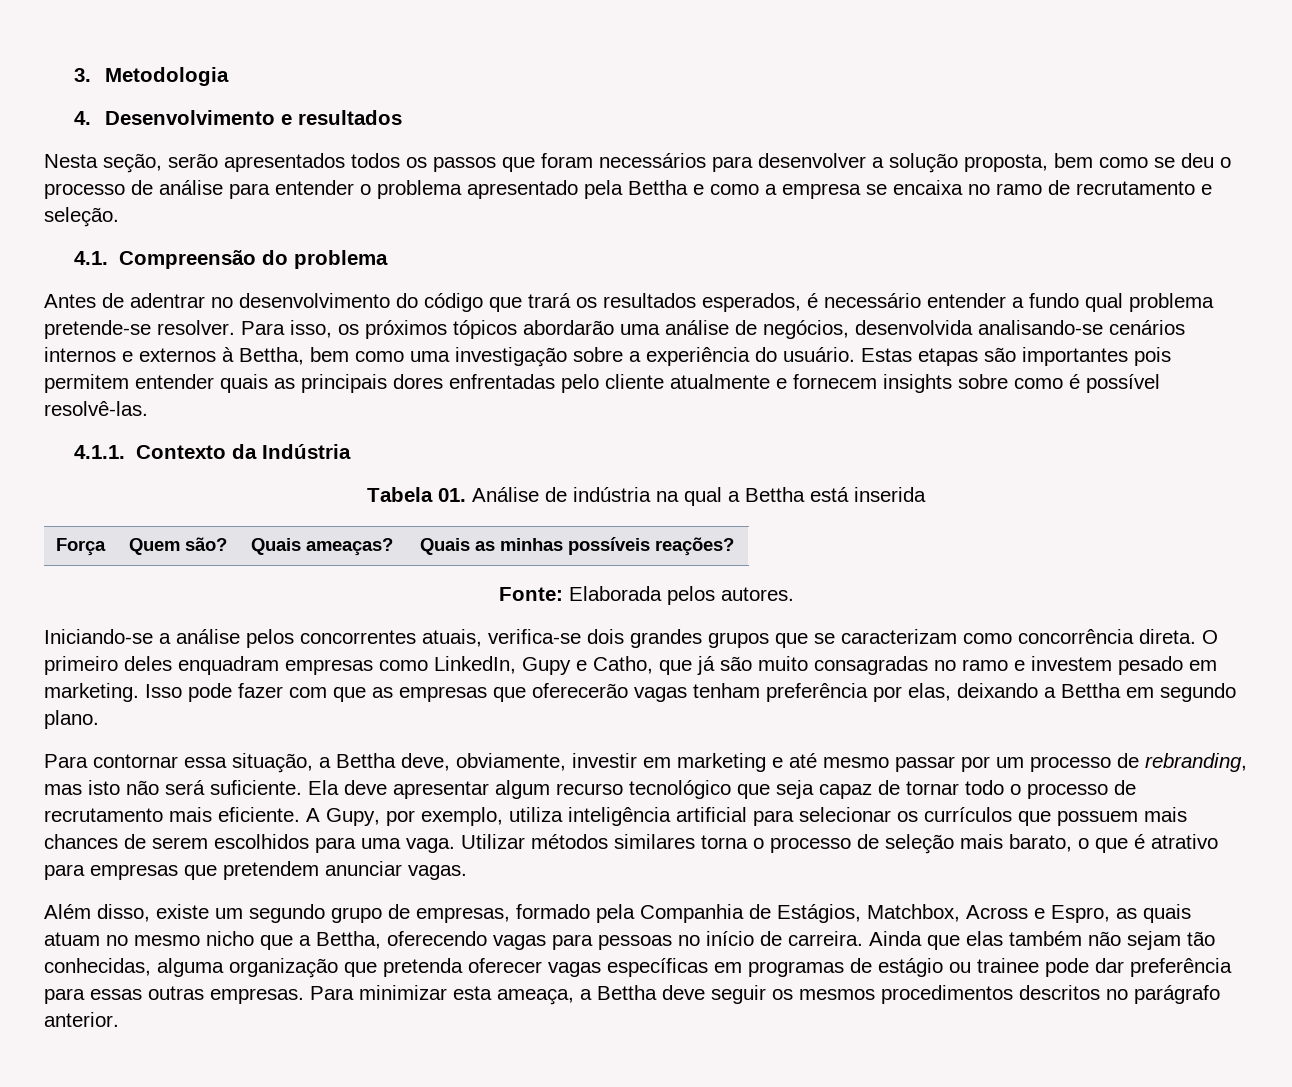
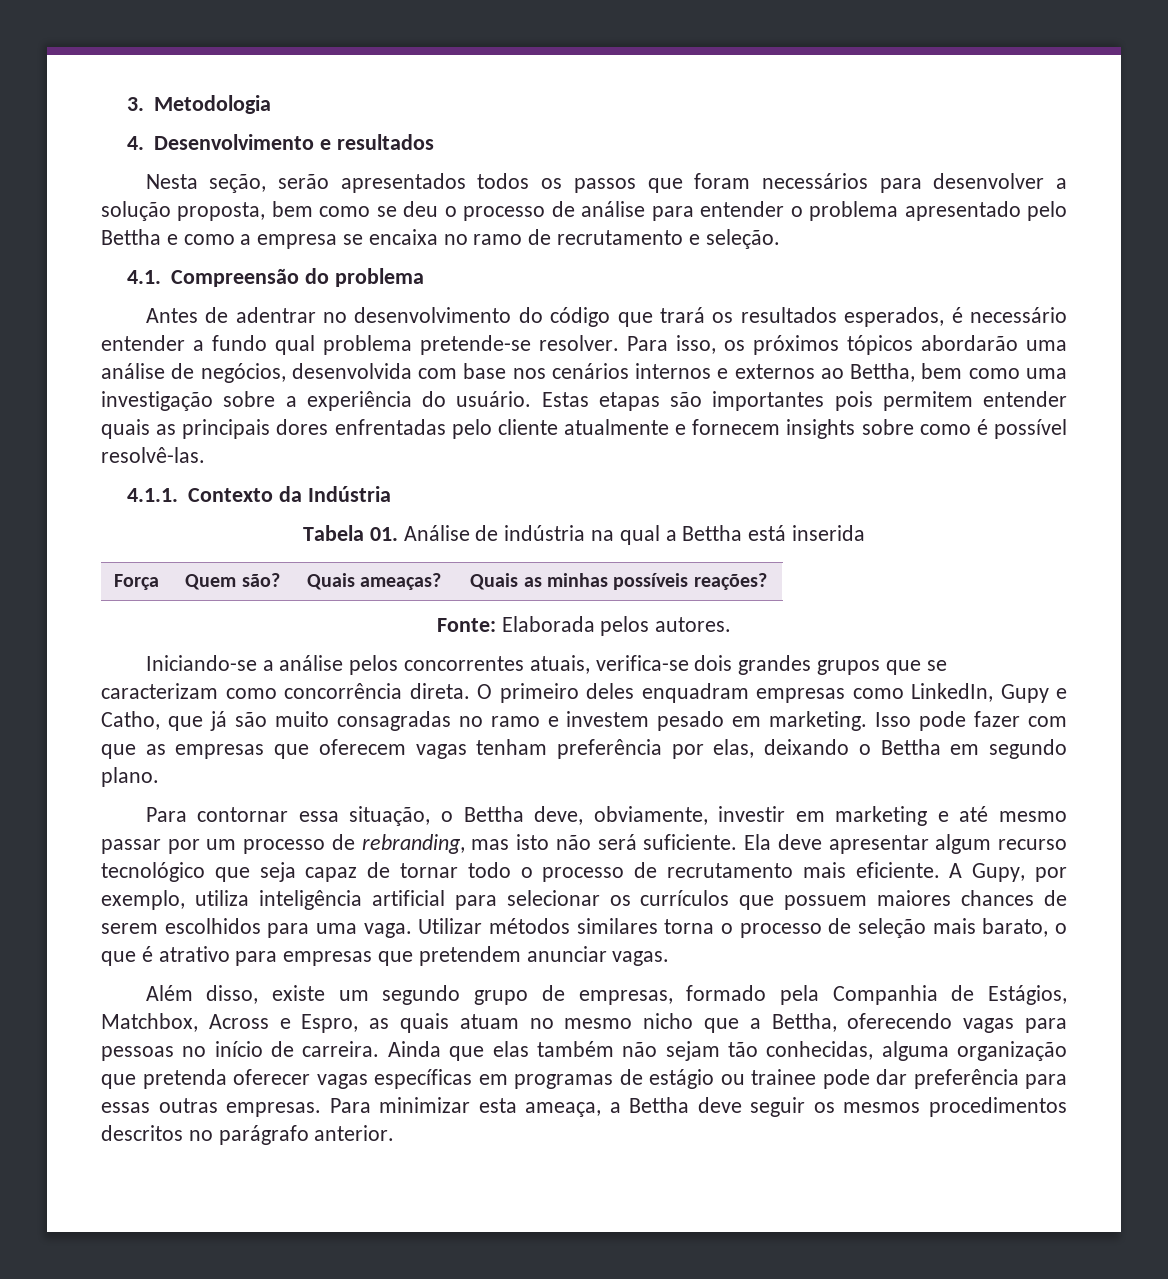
[584,180,623,199] pela -> [1027,201,1067,221] pelo
[978,320,1103,335] analisando-se -> [418,363,546,379] com base nos
[222,347,234,362] à -> [820,368,844,379] ao
[532,683,628,698] oferecerão -> [318,739,406,755] oferecem
[1044,687,1056,698] a -> [858,744,871,755] o
[319,757,331,768] a -> [440,811,453,822] o
[1144,807,1187,822] mais -> [877,890,952,906] maiores

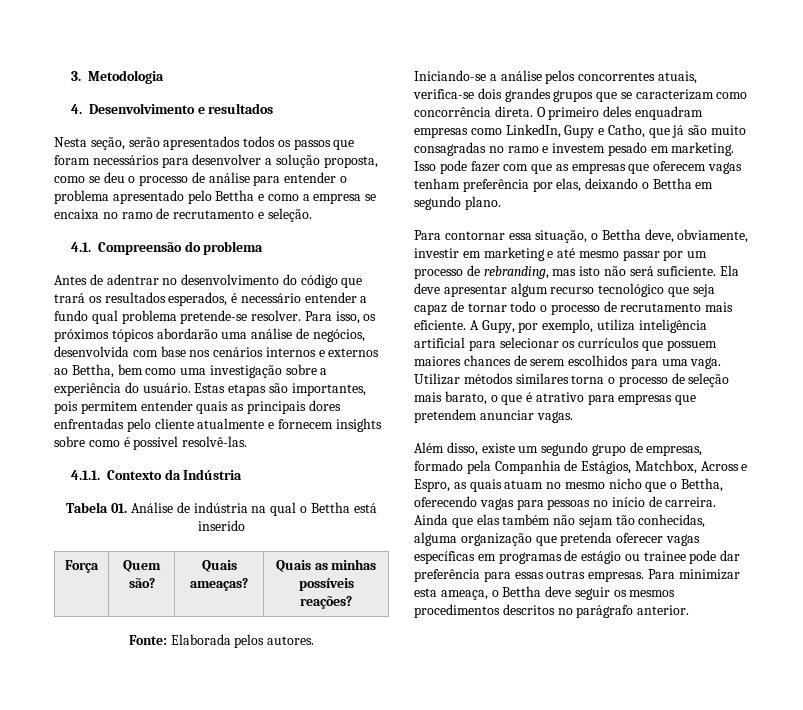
[271,201,313,217] bem -> (378, 162) none
[712,391,825,411] importantes -> [291,383,366,396] importantes,
[665,530,677,541] a -> [299,506,307,513] o
[792,525,866,541] inserida -> [198,520,245,531] inserido
[749,1018,761,1029] a -> [670,482,678,489] o
[609,1102,621,1113] a -> [491,590,499,597] o

